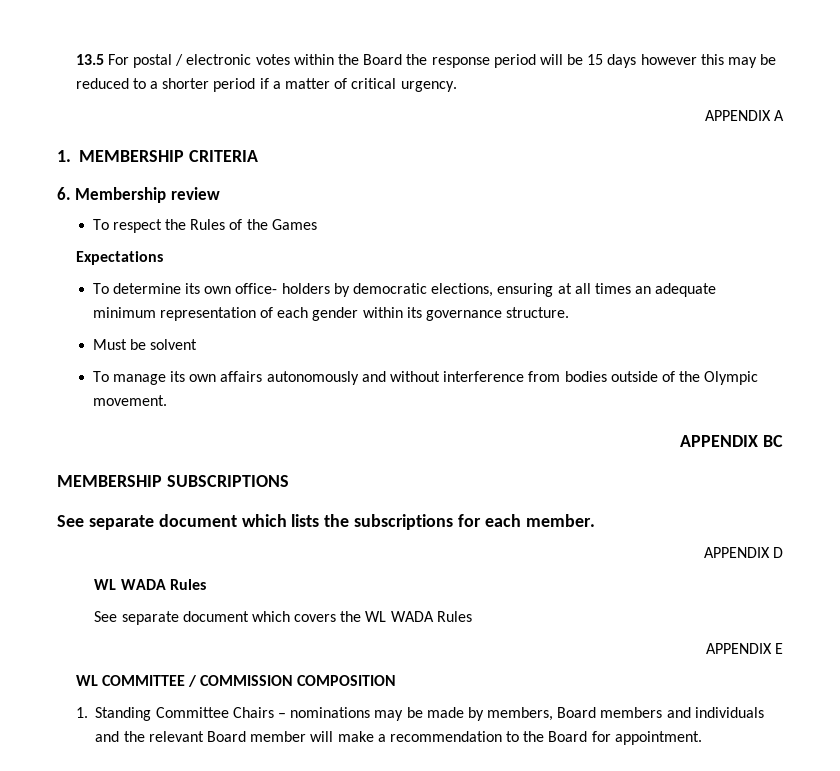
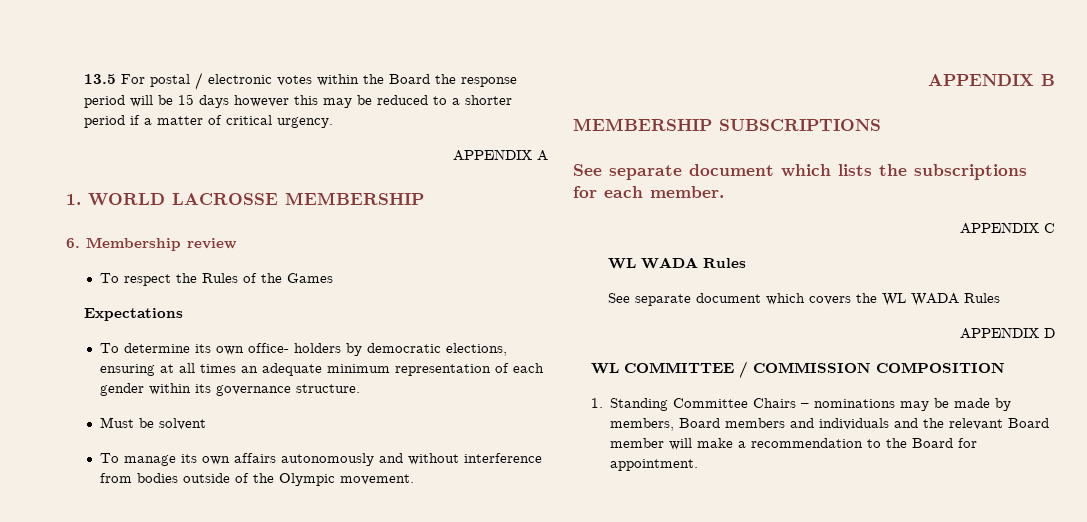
[78,150,258,162] MEMBERSHIP CRITERIA -> [88,192,425,206] WORLD LACROSSE MEMBERSHIP
[763,435,783,447] BC -> [1041,74,1055,86] B
[773,547,783,558] D -> [1044,223,1055,233] C
[775,643,783,654] E -> [1044,328,1055,338] D

